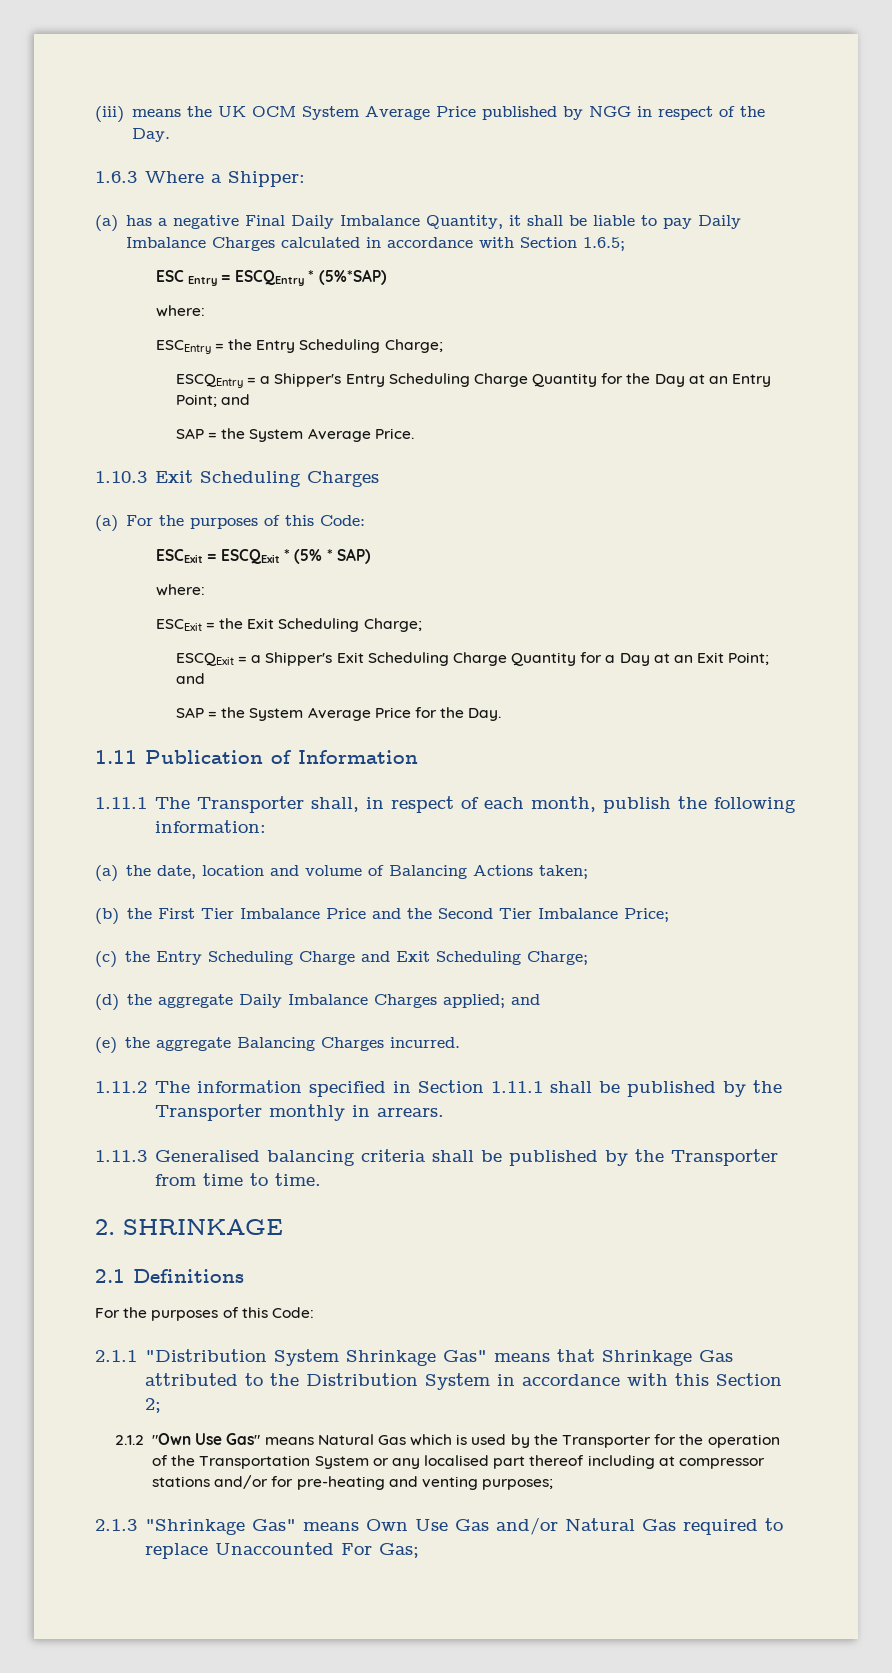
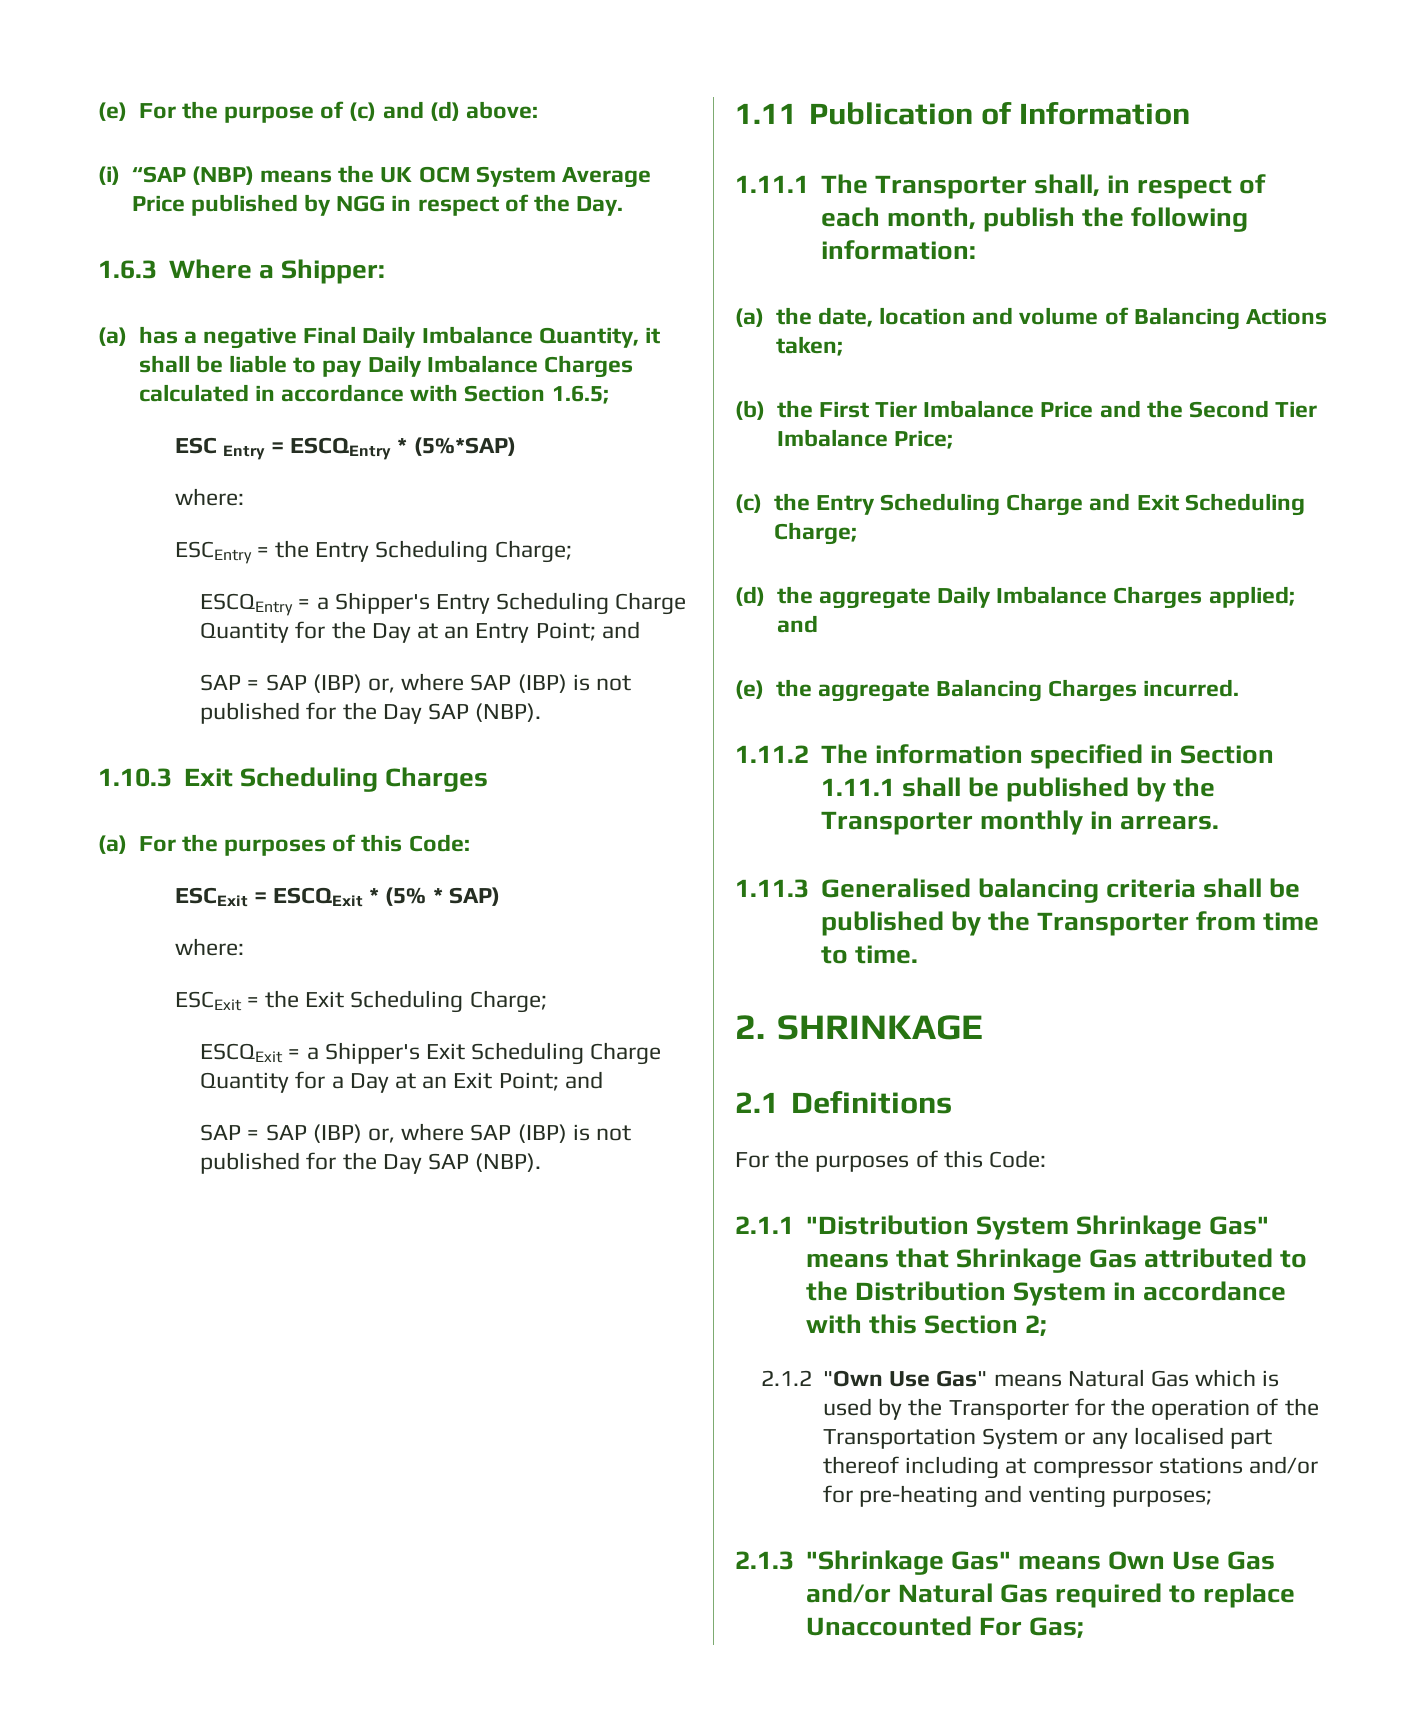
[95,106,124,123] (iii) -> [98,101,538,123] [98,166,254,185] (e) For the purpose of (c) and (d) above: // (i) “SAP (NBP)
[221,428,414,442] the System Average Price. -> [265,673,631,693] [200,702,542,724] SAP (IBP) or, where SAP (IBP) is not published for the Day SAP (NBP).
[221,707,502,721] the System Average Price for the Day. -> [265,1123,631,1143] [200,1152,542,1174] SAP (IBP) or, where SAP (IBP) is not published for the Day SAP (NBP).

